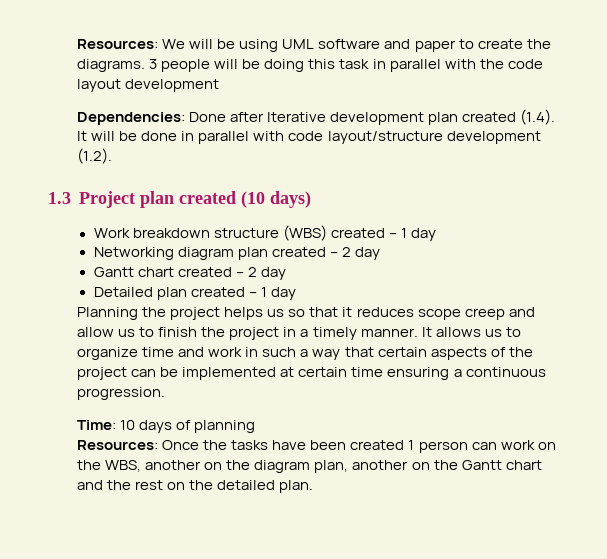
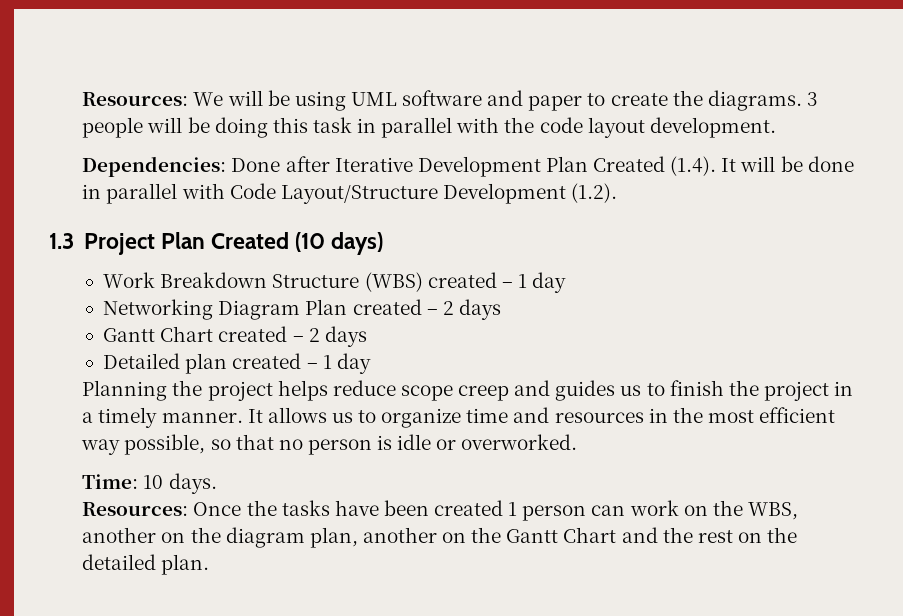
[125,79,220,92] development -> [649,117,776,138] development.
[330,112,517,125] development plan created -> [417,156,666,177] Development Plan Created
[288,131,541,144] code layout/structure development -> [229,183,566,204] Code Layout/Structure Development
[139,191,236,208] plan created -> [160,232,289,249] Plan Created
[132,228,279,238] breakdown structure -> [160,272,360,288] Breakdown Structure
[177,247,380,260] [93,267,286,280] diagram plan created – 2 day // Gantt chart created – 2 day -> [218,299,501,320] [103,326,367,347] Diagram Plan created – 2 days // Gantt Chart created – 2 days
[267,307,414,317] us so that it reduces -> [332,380,396,396] reduce
[77,327,115,337] allow -> [555,380,616,401] guides
[208,347,533,360] [77,367,546,380] [77,387,166,400] work in such a way that certain aspects of the project can be implemented at certain time ensuring a continuous progression. -> [554,407,836,423] [81,434,578,455] resources in the most efficient way possible, so that no person is idle or overworked.
[139,420,256,433] days of planning -> [168,473,217,494] days.
[505,460,542,470] chart -> [563,527,617,543] Chart

